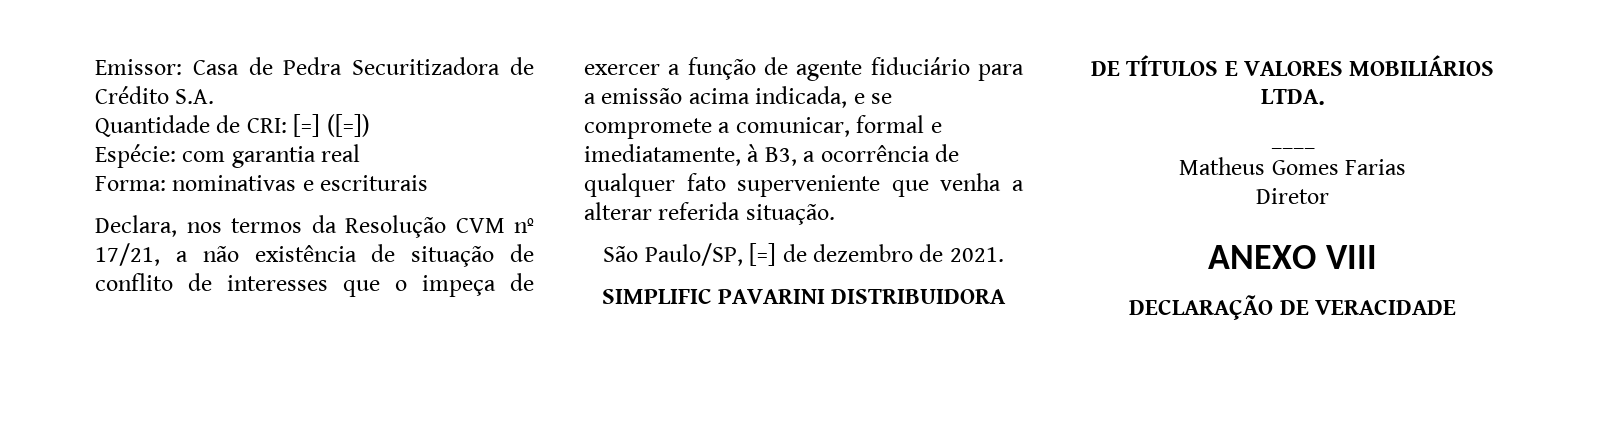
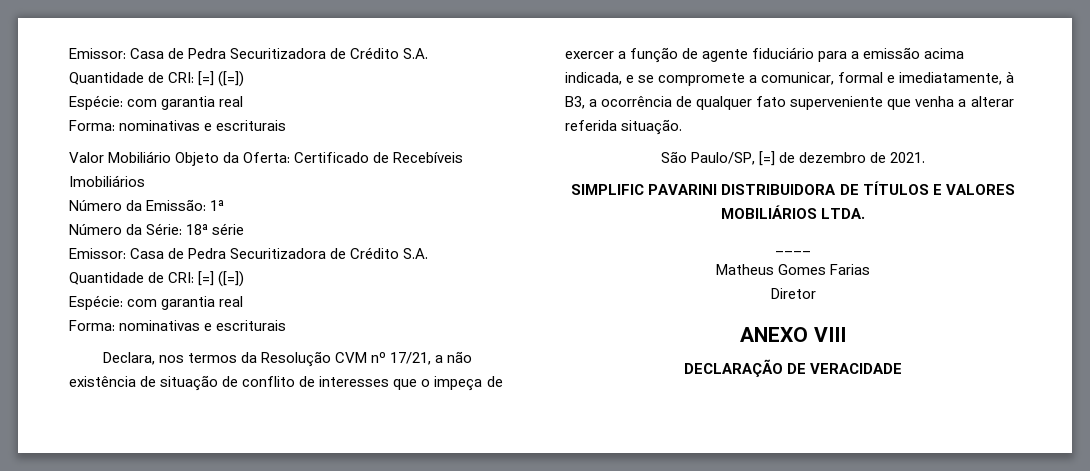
(429, 183) none -> [69,151,464,166] [69,175,145,187] [69,199,225,211] [69,223,245,235] [69,247,429,259] [69,271,245,287] [69,295,244,310] [69,320,287,331] // Valor Mobiliário Objeto da Oferta: Certificado de Recebíveis Imobiliários // Número da Emissão: 1ª // Número da Série: 18ª série // Emissor: Casa de Pedra Securitizadora de Crédito S.A. // Quantidade de CRI: [=] ([=]) // Espécie: com garantia real // Forma: nominativas e escriturais

